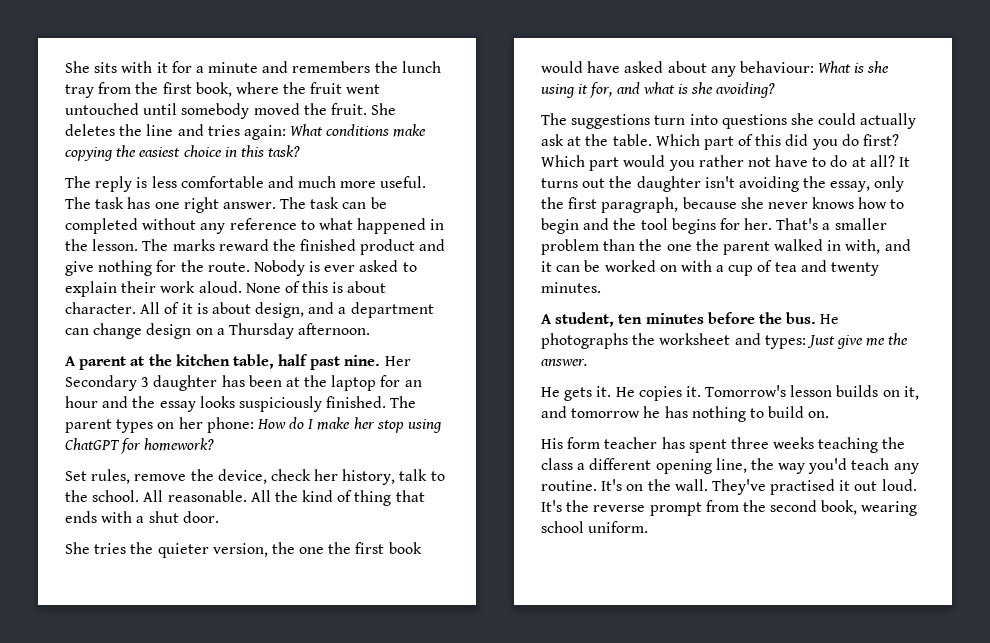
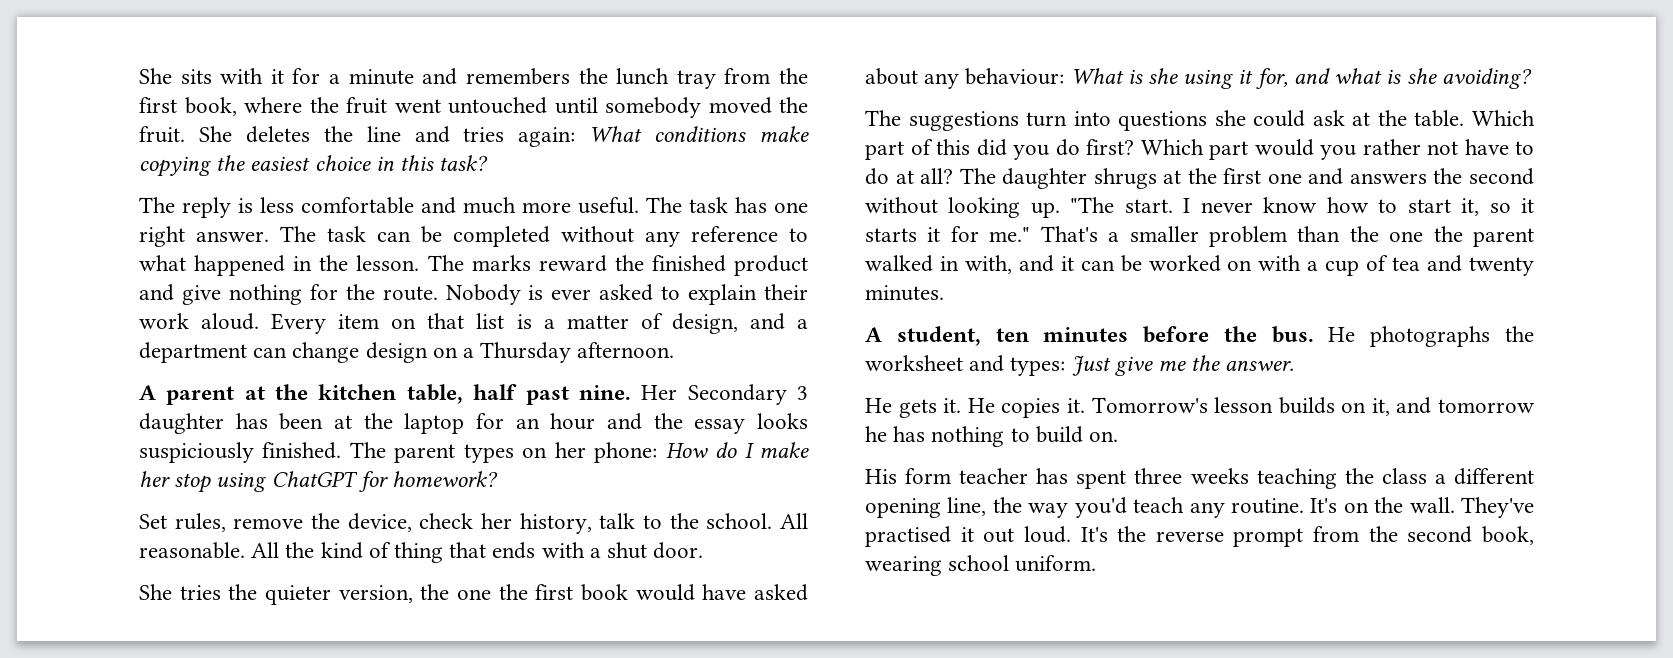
[245,281,387,293] [65,302,251,314] None of this is about character. All of it is about -> [271,313,663,334] Every item on that list is a matter of
[860,113,917,129] actually -> (1306, 118) none
[899,157,911,167] [541,176,905,192] [541,197,905,213] [541,218,773,234] It turns out the daughter isn't avoiding the essay, only the first paragraph, because she never knows how to begin and the tool begins for her. -> [959,168,1534,189] [865,197,1534,218] [865,226,1031,242] The daughter shrugs at the first one and answers the second without looking up. "The start. I never know how to start it, so it starts it for me."

